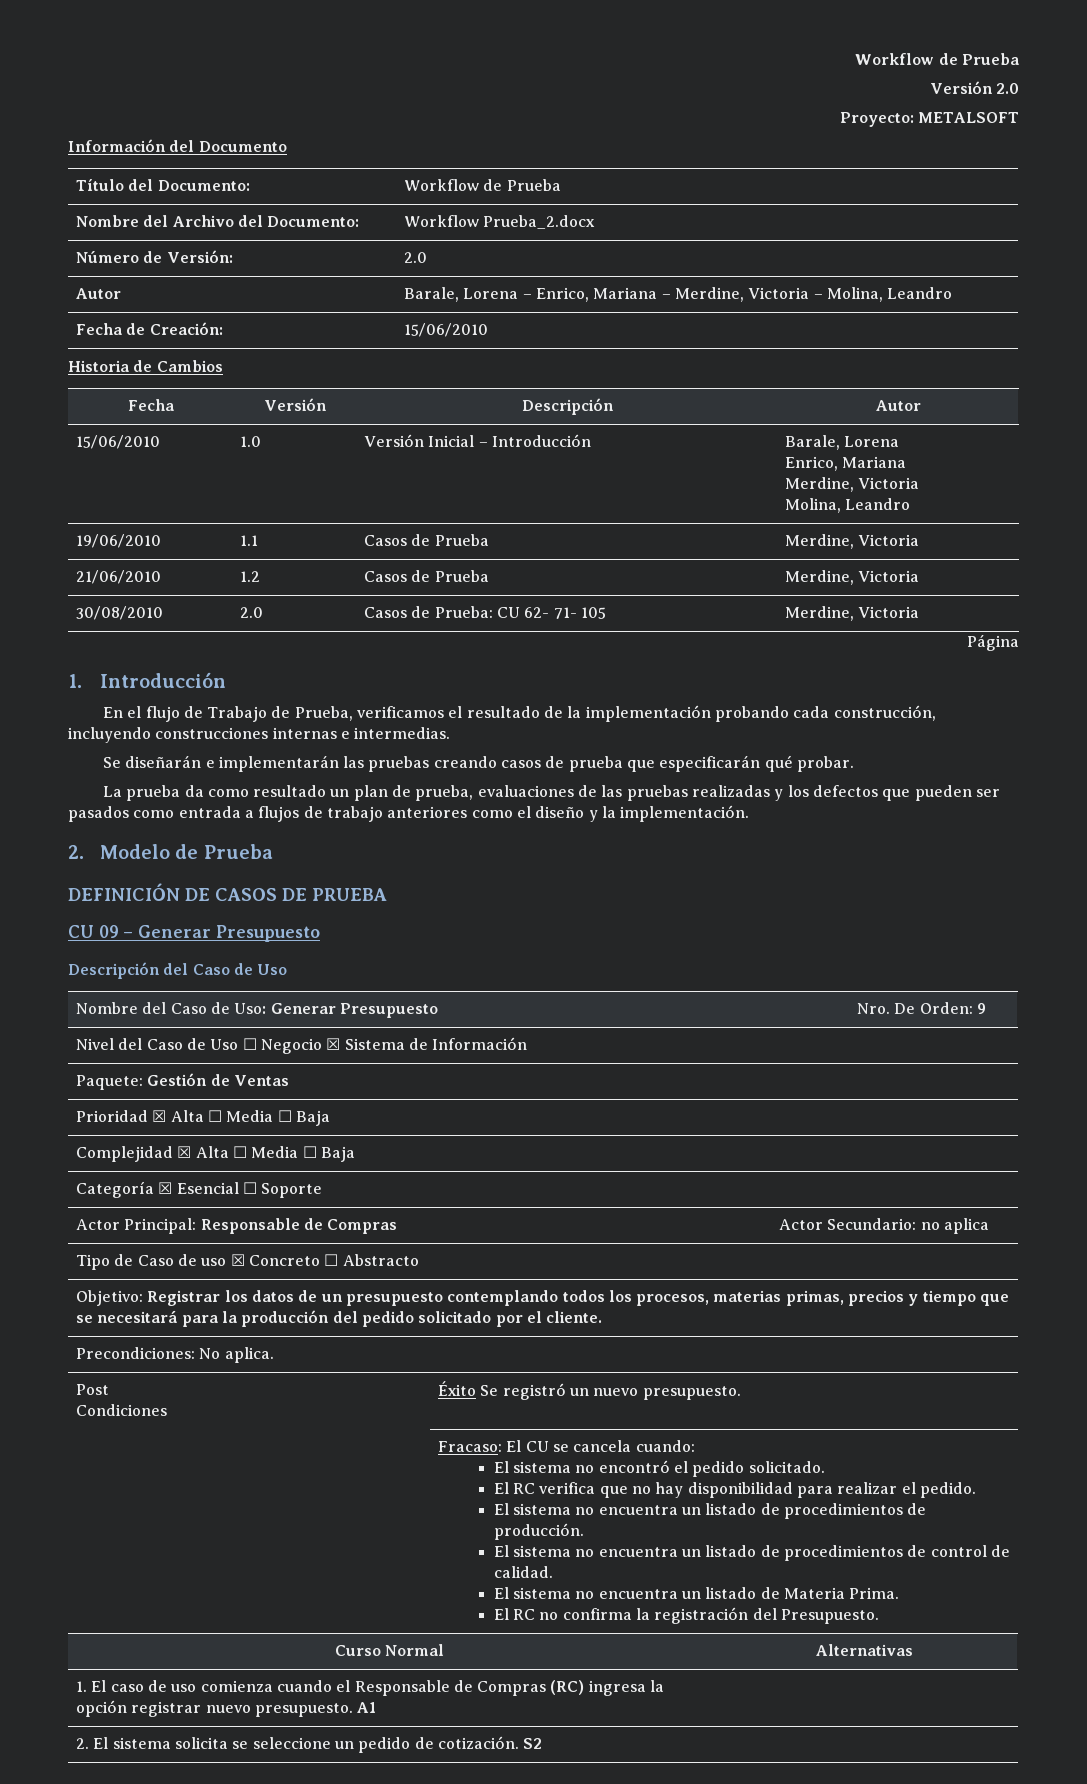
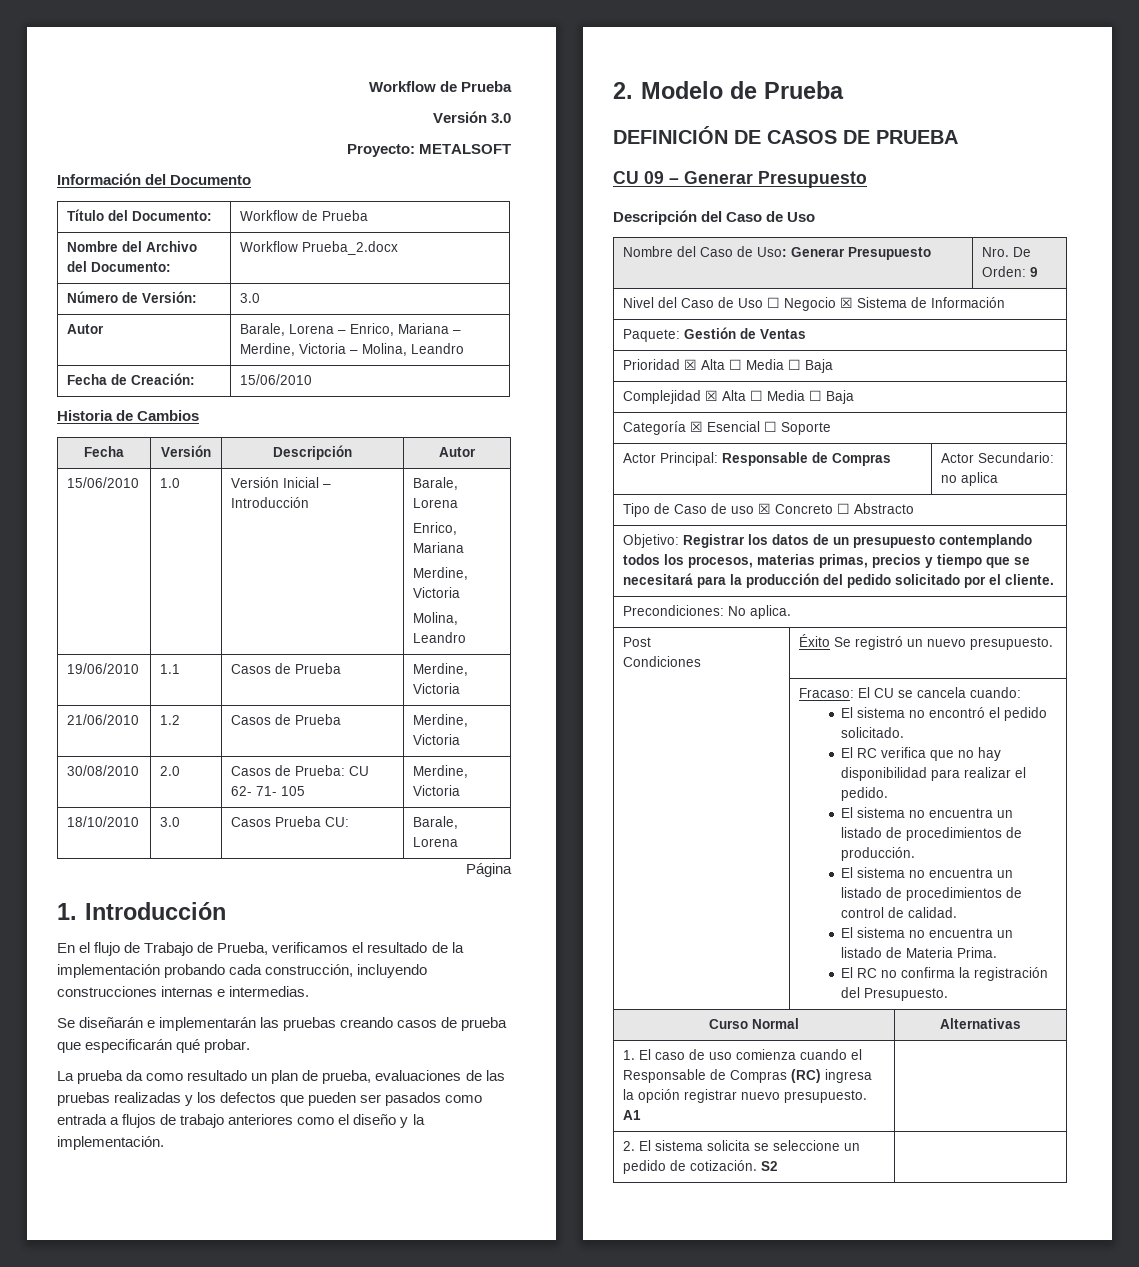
[996,83,1020,94] 2.0 -> [491,113,511,123] 3.0
[403,252,427,263] 2.0 -> [240,293,261,303] 3.0
(920, 612) none -> [67,816,140,827] [160,817,181,827] [231,816,350,827] [413,816,459,829] [413,837,459,847] // 18/10/2010 | 3.0 | Casos Prueba CU: | Barale, Lorena

